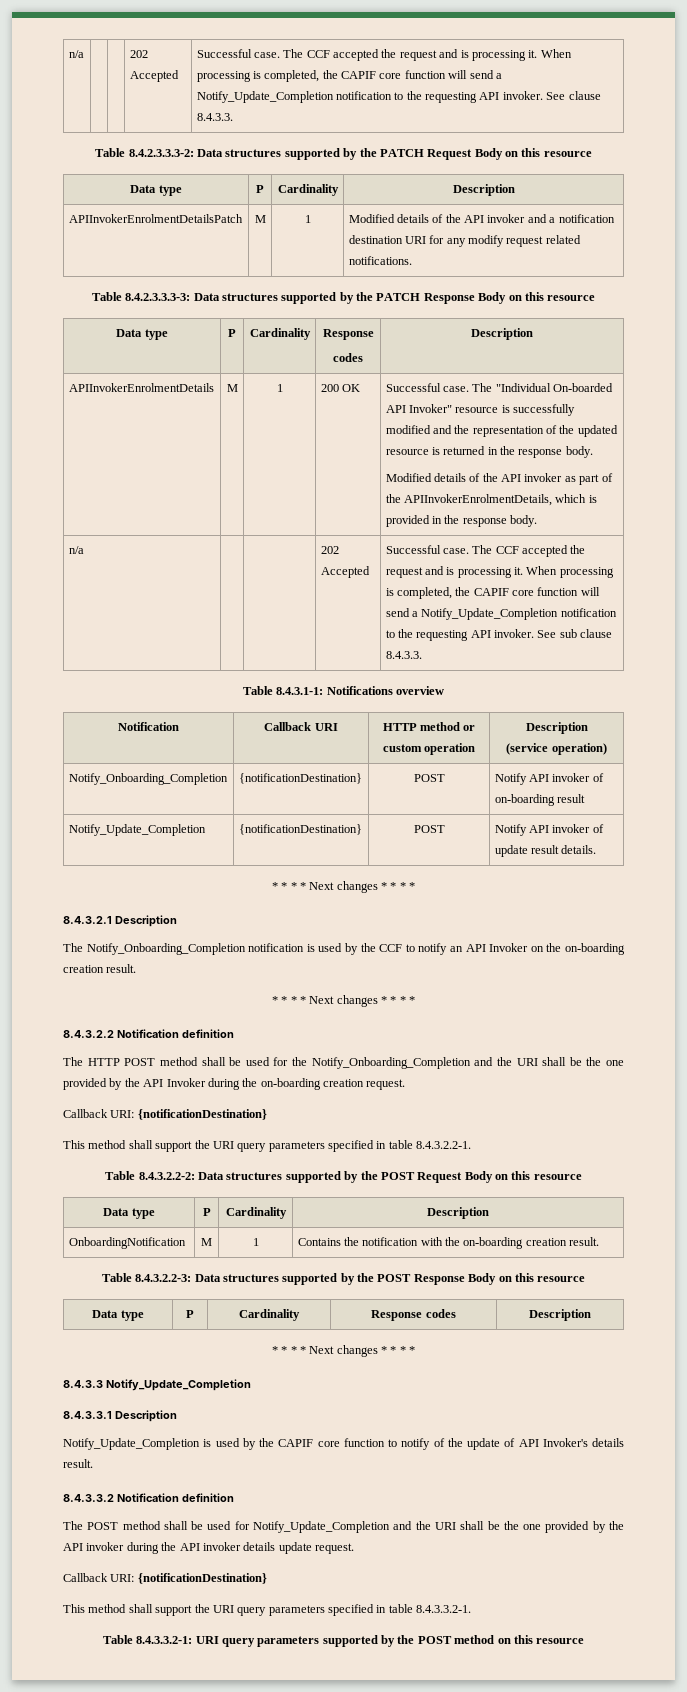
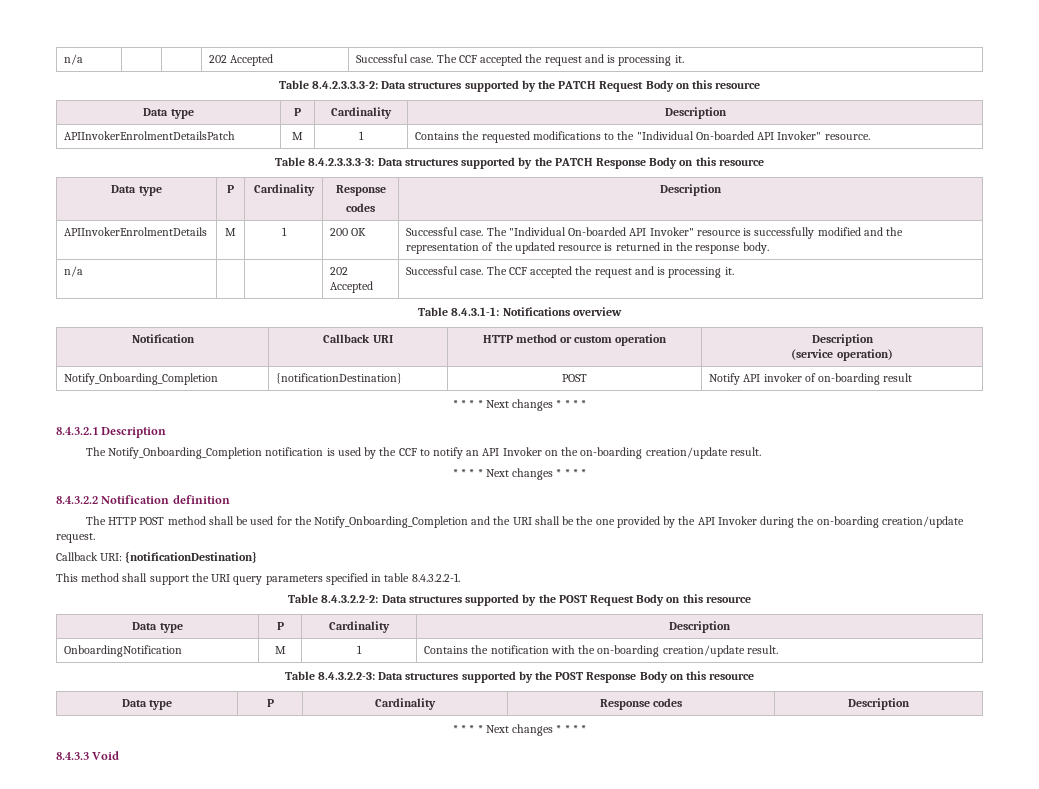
[540,49,572,58] [196,70,502,82] [196,91,601,103] [196,113,233,121] When processing is completed, the CAPIF core function will send a Notify_Update_Completion notification to the requesting API invoker. See clause 8.4.3.3. -> (684, 59) none
[348,214,615,223] [348,235,581,247] [348,256,412,265] Modified details of the API invoker and a notification destination URI for any modify request related notifications. -> [415,131,870,143] Contains the requested modifications to the "Individual On-boarded API Invoker" resource.
[385,473,613,485] [385,494,597,506] [385,515,538,527] // Modified details of the API invoker as part of the APIInvokerEnrolmentDetails, which is provided in the response body. -> (769, 248) none
[526,566,614,578] [385,587,600,599] [385,608,617,620] [385,629,613,641] [385,651,422,659] When processing is completed, the CAPIF core function will send a Notify_Update_Completion notification to the requesting API invoker. See sub clause 8.4.3.3. -> (734, 271) none
[68,824,206,836] [238,824,362,835] [413,825,445,833] [494,824,604,836] [494,845,597,857] // Notify_Update_Completion | {notificationDestination} | POST | Notify API invoker of update result details. -> (913, 377) none
[63,965,104,973] creation -> [645,447,728,459] creation/update
[323,1079,364,1087] creation -> [881,516,964,528] creation/update
[525,1238,567,1246] creation -> [662,645,745,657] creation/update
[106,1379,251,1391] [63,1410,177,1422] [63,1438,624,1450] [63,1459,93,1468] [63,1493,234,1502] [63,1521,624,1533] [63,1542,354,1554] [63,1573,267,1584] [63,1604,472,1616] [102,1635,585,1647] Notify_Update_Completion // 8.4.3.3.1 Description // Notify_Update_Completion is used by the CAPIF core function to notify of the update of API Invoker's details result. // 8.4.3.3.2 Notification definition // The POST method shall be used for Notify_Update_Completion and the URI shall be the one provided by the API invoker during the API invoker details update request. // Callback URI: {notificationDestination} // This method shall support the URI query parameters specified in table 8.4.3.3.2-1. // Table 8.4.3.3.2-1: URI query parameters supported by the POST method on this resource -> [92,751,120,760] Void

